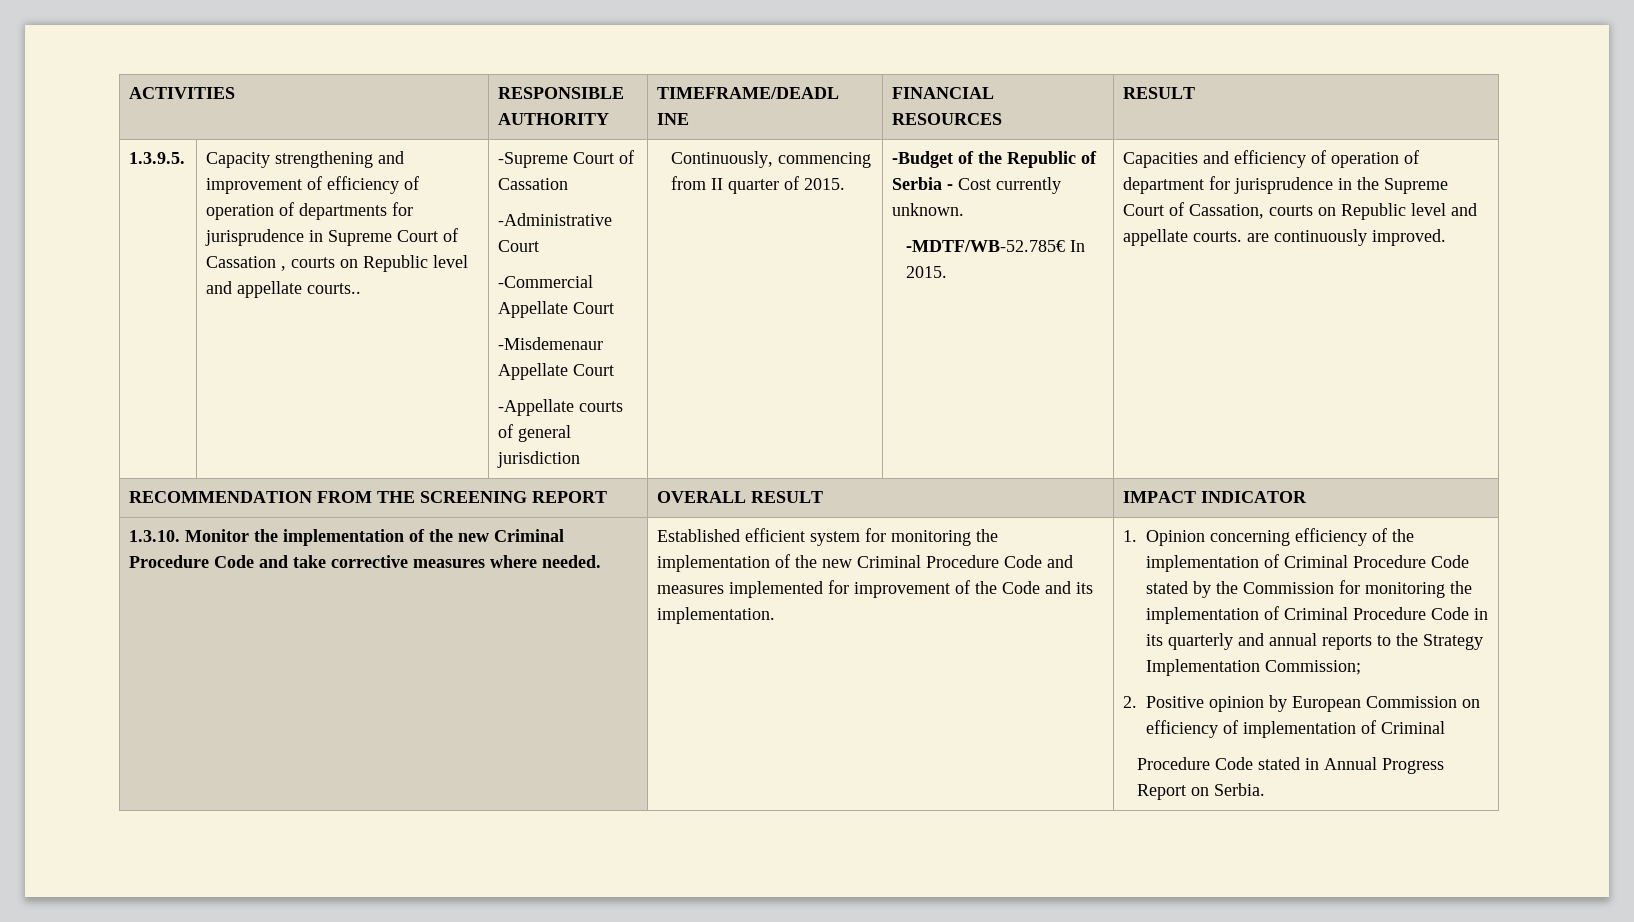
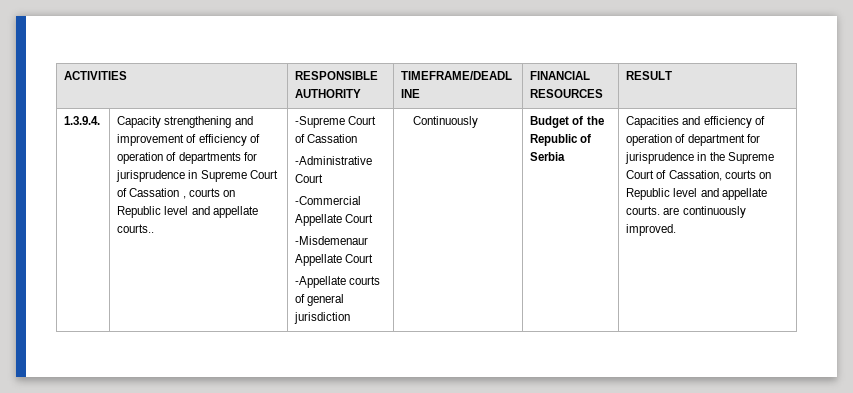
[129,152,186,164] 1.3.9.5. -> [64,116,101,125] 1.3.9.4.
[670,151,871,168] [670,176,845,194] [892,151,954,168] Continuously, commencing from II quarter of 2015. | -Budget -> [412,116,478,128] [530,116,570,128] Continuously | Budget
[947,177,1062,194] [892,203,965,216] [905,240,1085,252] [905,266,947,278] - Cost currently unknown. // -MDTF/WB-52.785€ In 2015. -> (566, 156) none
[129,491,608,503] [657,491,824,503] [1123,491,1308,503] [129,529,565,546] [129,555,602,568] [657,528,999,546] [657,554,1074,572] [657,580,1094,598] [657,607,776,624] [1123,528,1415,546] [1146,554,1470,572] [1146,580,1473,598] [1146,606,1489,624] [1146,633,1484,650] [1146,659,1362,676] [1123,695,1481,712] [1146,720,1446,738] [1136,757,1444,774] [1136,783,1265,800] // RECOMMENDATION FROM THE SCREENING REPORT | OVERALL RESULT | IMPACT INDICATOR // 1.3.10. Monitor the implementation of the new Criminal Procedure Code and take corrective measures where needed. | Established efficient system for monitoring the implementation of the new Criminal Procedure Code and measures implemented for improvement of the Code and its implementation. | 1. Opinion concerning efficiency of the implementation of Criminal Procedure Code stated by the Commission for monitoring the implementation of Criminal Procedure Code in its quarterly and annual reports to the Strategy Implementation Commission; // 2. Positive opinion by European Commission on efficiency of implementation of Criminal // Procedure Code stated in Annual Progress Report on Serbia. -> (677, 230) none

